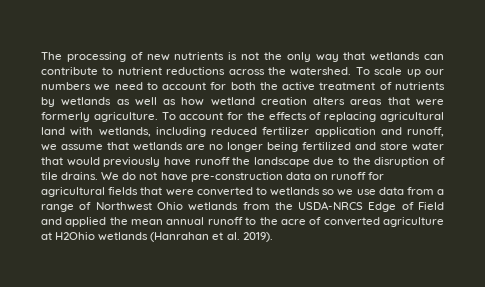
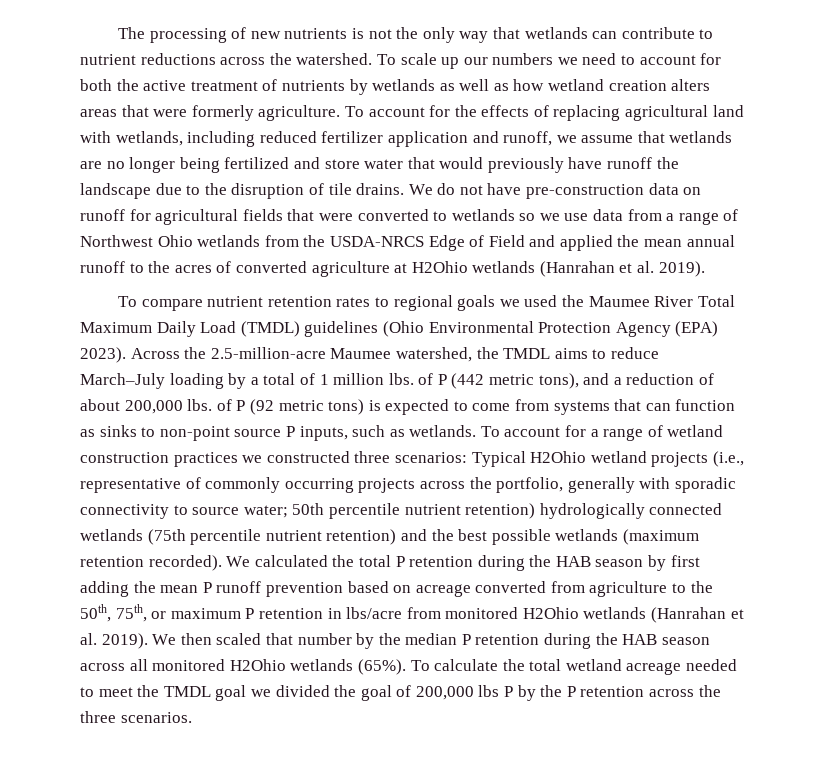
[280,219,306,225] acre -> [174,265,212,273] acres
(273, 237) none -> [118,295,735,311] [80,321,719,337] [80,347,659,363] [80,373,715,389] [80,399,736,415] [80,425,724,441] [80,451,744,467] [80,477,736,493] [80,503,723,519] [80,529,699,545] [80,555,700,571] [80,581,713,597] [80,604,744,623] [80,633,710,649] [80,659,738,675] [80,685,721,701] [80,711,192,723] // To compare nutrient retention rates to regional goals we used the Maumee River Total Maximum Daily Load (TMDL) guidelines (Ohio Environmental Protection Agency (EPA) 2023). Across the 2.5-million-acre Maumee watershed, the TMDL aims to reduce March–July loading by a total of 1 million lbs. of P (442 metric tons), and a reduction of about 200,000 lbs. of P (92 metric tons) is expected to come from systems that can function as sinks to non-point source P inputs, such as wetlands. To account for a range of wetland construction practices we constructed three scenarios: Typical H2Ohio wetland projects (i.e., representative of commonly occurring projects across the portfolio, generally with sporadic connectivity to source water; 50th percentile nutrient retention) hydrologically connected wetlands (75th percentile nutrient retention) and the best possible wetlands (maximum retention recorded). We calculated the total P retention during the HAB season by first adding the mean P runoff prevention based on acreage converted from agriculture to the 50th, 75th, or maximum P retention in lbs/acre from monitored H2Ohio wetlands (Hanrahan et al. 2019). We then scaled that number by the median P retention during the HAB season across all monitored H2Ohio wetlands (65%). To calculate the total wetland acreage needed to meet the TMDL goal we divided the goal of 200,000 lbs P by the P retention across the three scenarios.

